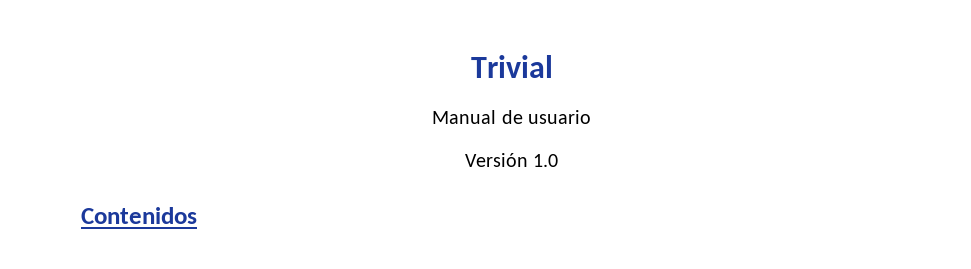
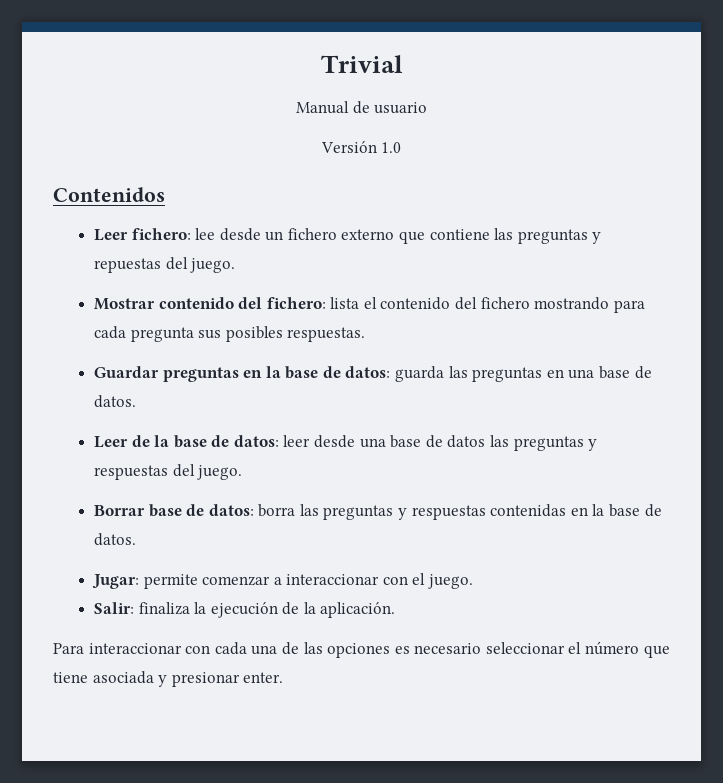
(197, 215) none -> [93,228,602,244] [93,257,236,273] [93,297,645,313] [93,326,366,342] [93,366,652,382] [93,395,136,408] [93,435,598,451] [93,464,243,480] [93,504,662,520] [93,533,136,546] [91,573,474,589] [93,602,396,618] [53,641,670,658] [53,671,284,687] // Leer fichero: lee desde un fichero externo que contiene las preguntas y repuestas del juego. // Mostrar contenido del fichero: lista el contenido del fichero mostrando para cada pregunta sus posibles respuestas. // Guardar preguntas en la base de datos: guarda las preguntas en una base de datos. // Leer de la base de datos: leer desde una base de datos las preguntas y respuestas del juego. // Borrar base de datos: borra las preguntas y respuestas contenidas en la base de datos. // Jugar: permite comenzar a interaccionar con el juego. // Salir: finaliza la ejecución de la aplicación. // Para interaccionar con cada una de las opciones es necesario seleccionar el número que tiene asociada y presionar enter.

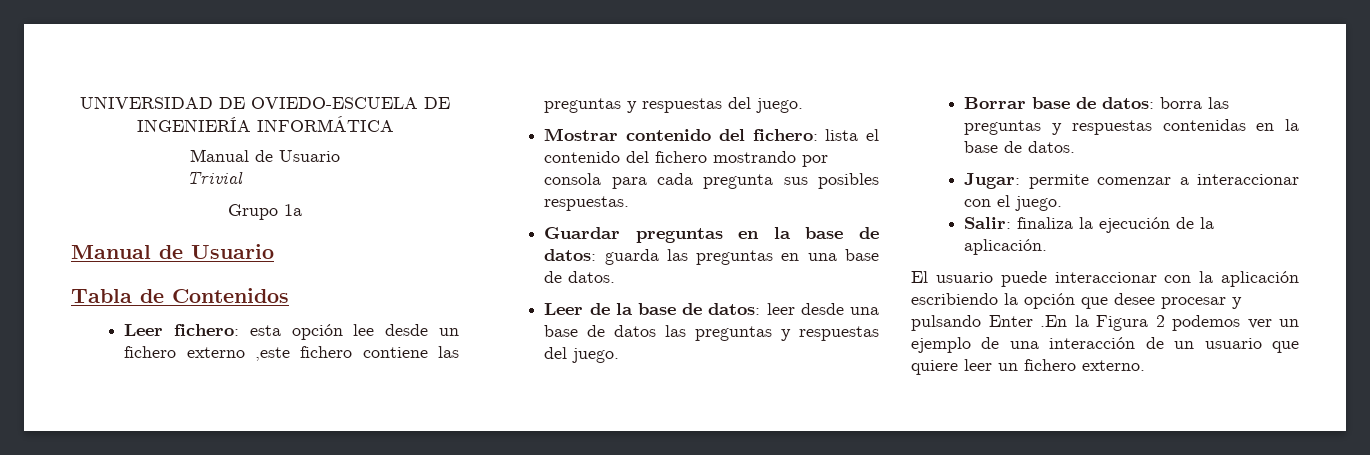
[320,55,403,73] [295,101,428,114] [320,141,402,153] Trivial // Manual de usuario // Versión 1.0 // -> [80,96,450,109] [136,116,394,132] [190,149,340,162] [187,171,244,184] [228,204,302,220] [71,244,274,259] [71,289,164,303] UNIVERSIDAD DE OVIEDO-ESCUELA DE INGENIERÍA INFORMÁTICA // Manual de Usuario // Trivial // Grupo 1a // Manual de Usuario // Tabla de
(191, 234) none -> [249,324,343,340] esta opción
[399,231,426,244] que -> [255,346,353,361] ,este fichero
[93,258,161,273] repuestas -> [642,98,723,113] respuestas
(610, 303) none -> [802,155,829,167] [544,173,602,185] por consola
[53,641,670,658] [53,671,284,687] Para interaccionar con cada una de las opciones es necesario seleccionar el número que tiene asociada y presionar enter. -> [911,271,1299,287] [911,293,1242,309] [911,315,1299,331] [911,337,1299,353] [911,359,1145,375] El usuario puede interaccionar con la aplicación escribiendo la opción que desee procesar y pulsando Enter .En la Figura 2 podemos ver un ejemplo de una interacción de un usuario que quiere leer un fichero externo.

